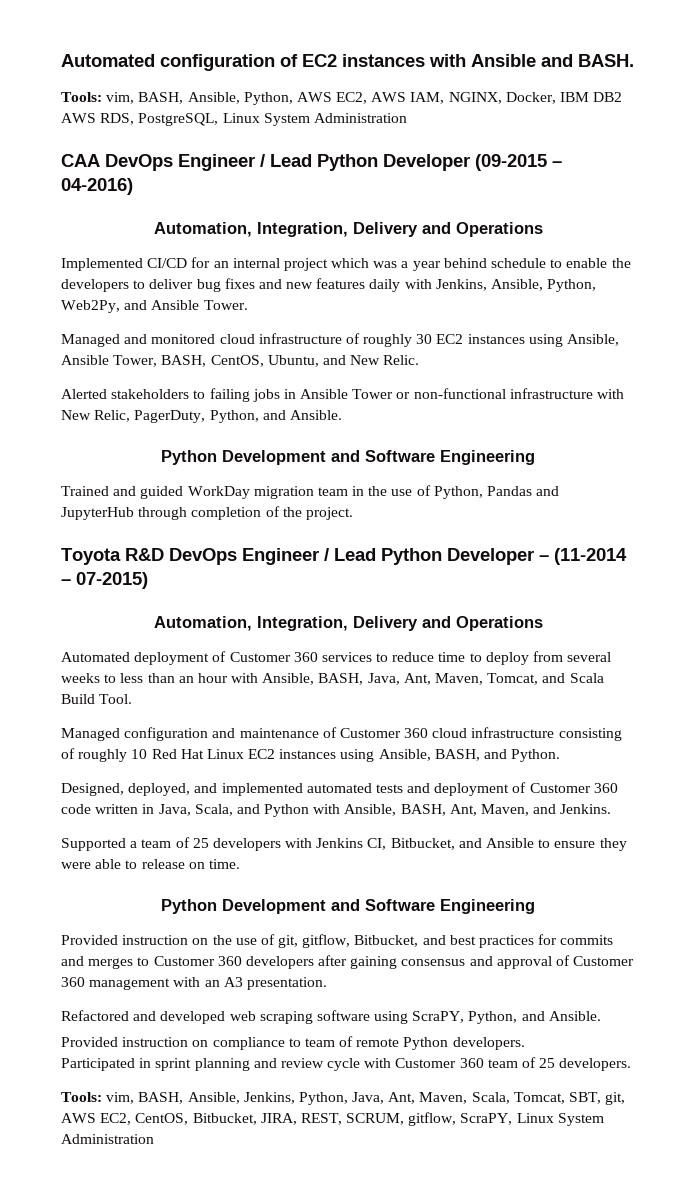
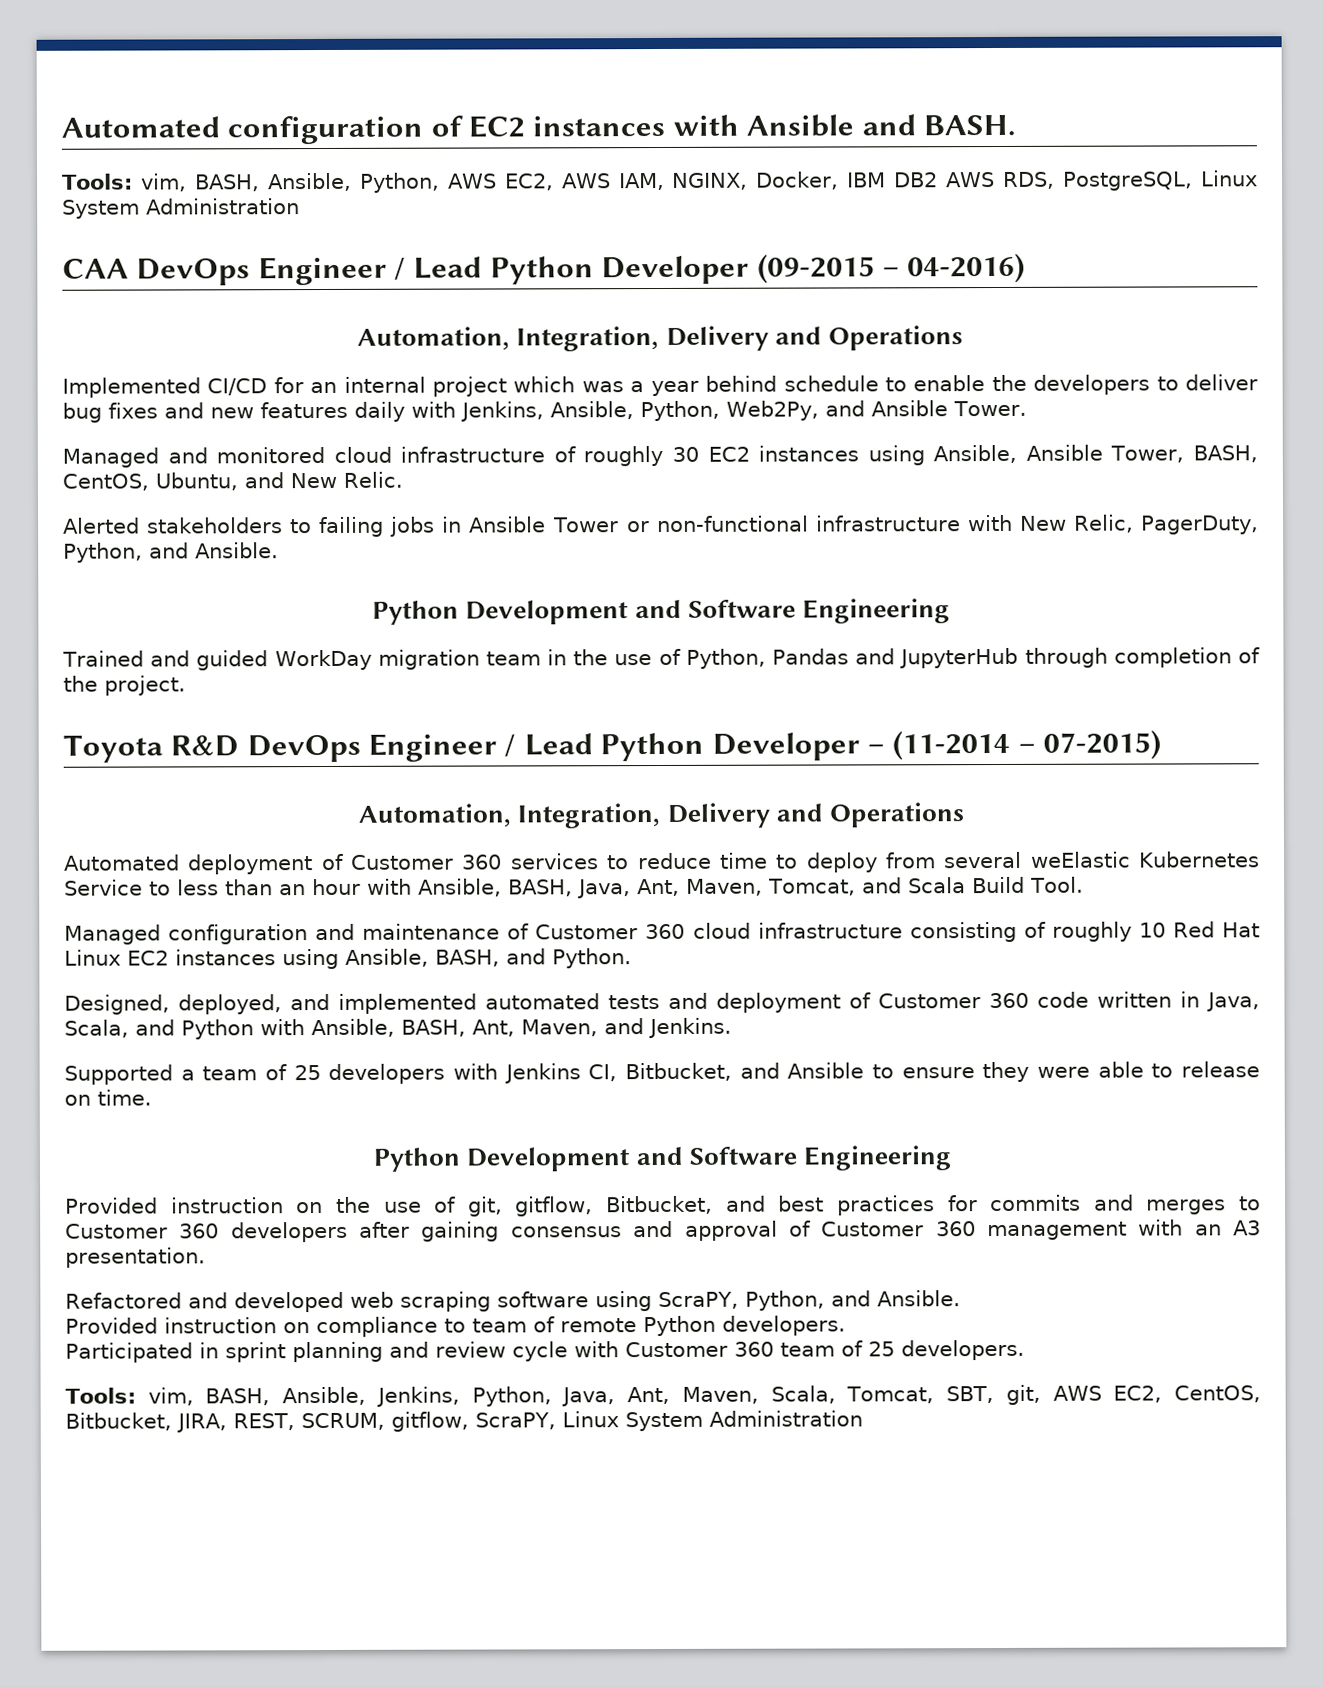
[61,673,100,683] weeks -> [1030,851,1261,868] [64,879,143,896] weElastic Kubernetes Service

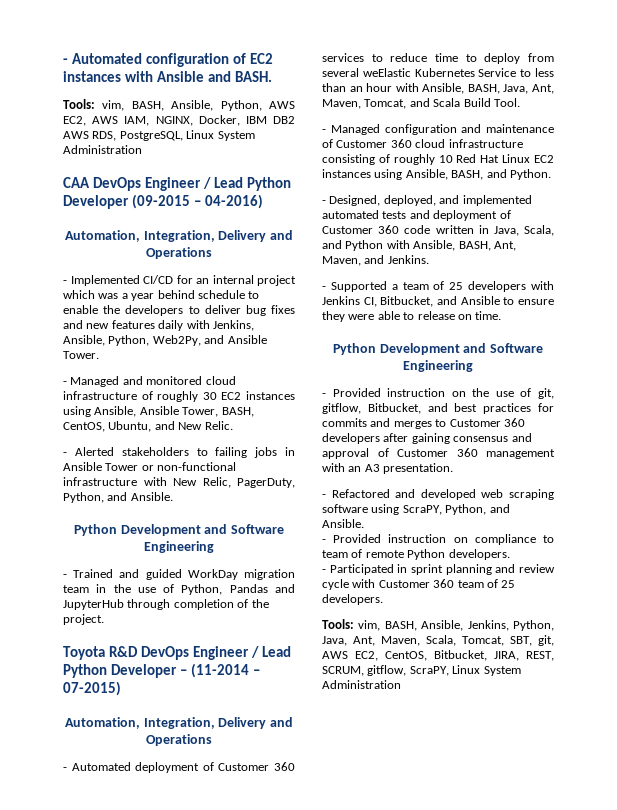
(61, 127) none -> [63,58,68,64] -
(963, 338) none -> [63,280,67,284] -
(1027, 408) none -> [63,381,67,385] -
(403, 479) none -> [63,452,67,456] -
(950, 611) none -> [63,574,67,578] -
(964, 815) none -> [63,767,67,771] -
(1084, 884) none -> [322,129,326,133] -
(632, 958) none -> [322,200,326,204] -
(732, 1028) none -> [322,286,326,290] -
(951, 1158) none -> [322,393,326,397] -
(206, 1257) none -> [322,494,326,498] -
(961, 1298) none -> [322,539,326,543] -
(846, 1325) none -> [322,569,326,573] -

